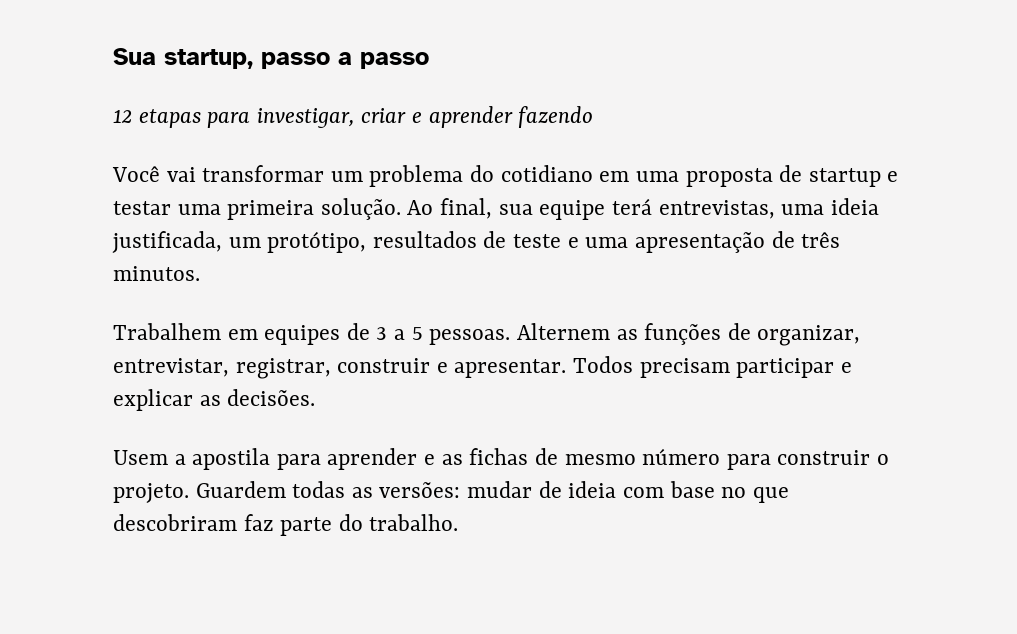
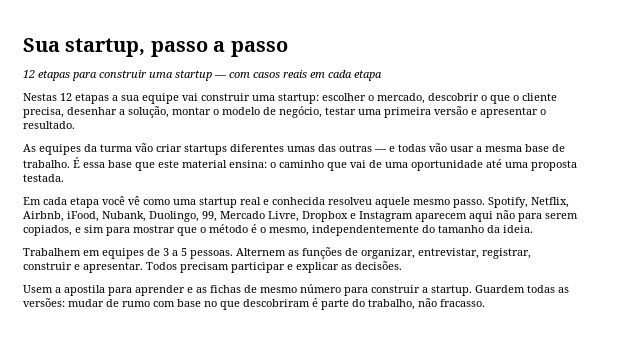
[256,106,594,128] [112,165,899,187] [113,198,879,220] [112,231,841,253] [113,266,200,281] investigar, criar e aprender fazendo // Você vai transformar um problema do cotidiano em uma proposta de startup e testar uma primeira solução. Ao final, sua equipe terá entrevistas, uma ideia justificada, um protótipo, resultados de teste e uma apresentação de três minutos. -> [99,70,382,81] [23,93,557,104] [23,106,546,118] [23,121,75,129] [23,143,565,155] [23,157,577,171] [23,174,64,182] [23,196,569,208] [23,210,578,222] [23,224,533,236] construir uma startup — com casos reais em cada etapa // Nestas 12 etapas a sua equipe vai construir uma startup: escolher o mercado, descobrir o que o cliente precisa, desenhar a solução, montar o modelo de negócio, testar uma primeira versão e apresentar o resultado. // As equipes da turma vão criar startups diferentes umas das outras — e todas vão usar a mesma base de trabalho. É essa base que este material ensina: o caminho que vai de uma oportunidade até uma proposta testada. // Em cada etapa você vê como uma startup real e conhecida resolveu aquele mesmo passo. Spotify, Netflix, Airbnb, iFood, Nubank, Duolingo, 99, Mercado Livre, Dropbox e Instagram aparecem aqui não para serem copiados, e sim para mostrar que o método é o mesmo, independentemente do tamanho da ideia.
[876,454,889,465] [113,483,189,503] o projeto. -> [422,285,472,296] a startup.
[568,481,617,498] ideia -> [122,301,150,307] rumo
[243,514,274,531] faz -> [312,298,318,307] é
[369,514,459,531] trabalho. -> [368,298,485,310] trabalho, não fracasso.

